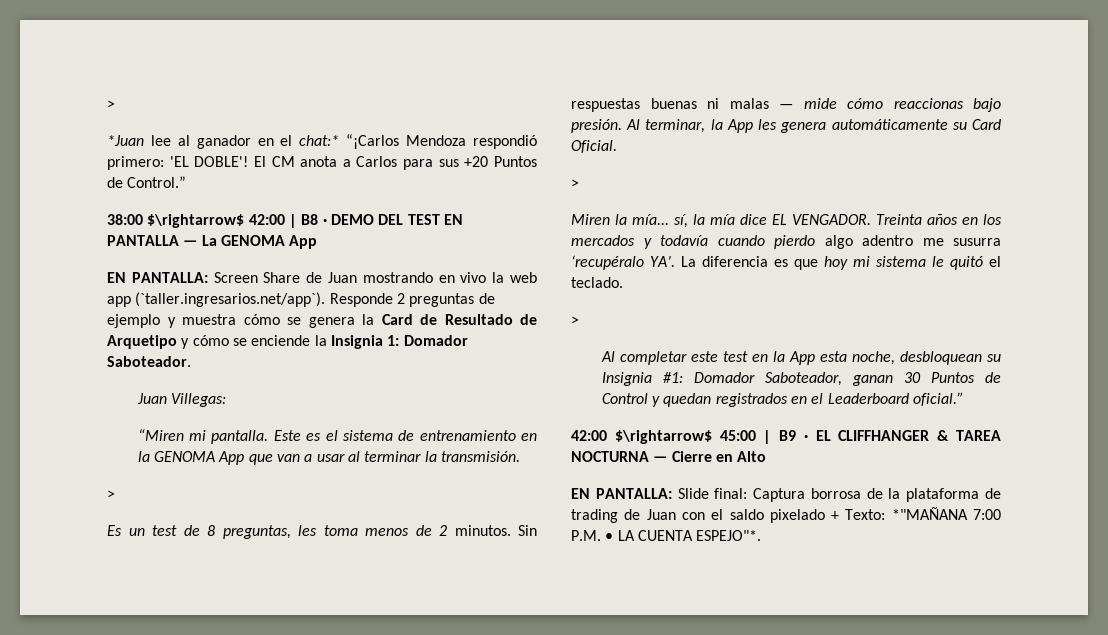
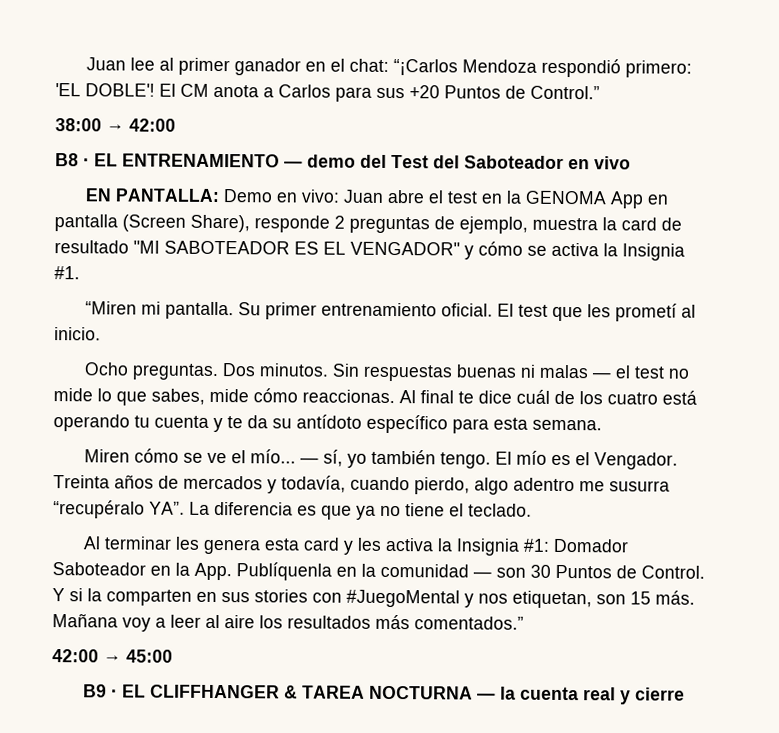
[107,100,115,109] [107,135,144,146] > // *Juan -> [86,57,127,71] Juan
(190, 140) none -> [178,57,231,76] primer
[299,135,340,146] chat:* -> [349,58,390,72] chat:
[147,214,297,228] $\rightarrow$ 42:00 | -> [106,118,176,132] → 42:00 //
[330,214,463,225] [107,235,318,249] [107,272,538,283] [107,292,495,307] [107,314,537,328] [107,335,177,349] DEMO DEL TEST EN PANTALLA — La GENOMA App // EN PANTALLA: Screen Share de Juan mostrando en vivo la web app (`taller.ingresarios.net/app`). Responde 2 preguntas de ejemplo y muestra cómo se genera la Card de Resultado de Arquetipo -> [94,153,631,170] [85,188,669,209] [54,214,682,234] [54,240,460,256] EL ENTRENAMIENTO — demo del Test del Saboteador en vivo // EN PANTALLA: Demo en vivo: Juan abre el test en la GENOMA App en pantalla (Screen Share), responde 2 preguntas de ejemplo, muestra la card de resultado "MI SABOTEADOR ES EL VENGADOR"
[251,335,468,349] [107,356,191,367] [136,393,226,407] [137,429,537,444] [137,451,520,465] [107,490,115,499] [107,525,447,539] enciende la Insignia 1: Domador Saboteador. // Juan Villegas: // “Miren mi pantalla. Este es el sistema de entrenamiento en la GENOMA App que van a usar al terminar la transmisión. // > // Es un test de 8 preguntas, les toma menos de 2 -> [551,242,685,261] [54,266,80,280] [85,301,697,322] [54,327,101,341] [84,362,257,381] activa la Insignia #1. // “Miren mi pantalla. Su primer entrenamiento oficial. El test que les prometí al inicio. // Ocho preguntas. Dos
[803,98,1001,112] [571,119,1001,133] [571,140,617,153] [571,179,579,188] [571,214,1002,228] [571,235,815,249] mide cómo reaccionas bajo presión. Al terminar, la App les genera automáticamente su Card Oficial. // > // Miren la mía... sí, la mía dice EL VENGADOR. Treinta años en los mercados y todavía cuando pierdo -> [615,365,690,379] [53,388,697,406] [53,414,602,434] [84,448,679,470] [53,474,470,495] el test no mide lo que sabes, mide cómo reaccionas. Al final te dice cuál de los cuatro está operando tu cuenta y te da su antídoto específico para esta semana. // Miren cómo se ve el mío... — sí, yo también tengo. El mío es el Vengador. Treinta años de mercados y todavía, cuando pierdo,
[571,255,675,270] ‘recupéralo YA’. -> [53,500,185,519] “recupéralo YA”.
[824,256,983,270] hoy mi sistema le quitó -> [356,503,445,520] ya no tiene
[571,316,579,325] [600,351,1001,365] [601,372,1001,386] [601,392,964,407] [571,430,712,444] // > // Al completar este test en la App esta noche, desbloquean su Insignia #1: Domador Saboteador, ganan 30 Puntos de Control y quedan registrados en el Leaderboard oficial.” // 42:00 $\rightarrow$ -> [83,536,630,556] [52,562,705,581] [52,588,695,609] [52,613,524,632] [52,649,122,663] // Al terminar les genera esta card y les activa la Insignia #1: Domador Saboteador en la App. Publíquenla en la comunidad — son 30 Puntos de Control. Y si la comparten en sus stories con #JuegoMental y nos etiquetan, son 15 más. Mañana voy a leer al aire los resultados más comentados.” // 42:00 →
[763,430,772,444] | -> (173, 656) //
[671,451,767,462] [571,488,1001,502] [571,507,1001,523] [571,530,762,541] Cierre en Alto // EN PANTALLA: Slide final: Captura borrosa de la plataforma de trading de Juan con el saldo pixelado + Texto: *"MAÑANA 7:00 P.M. • LA CUENTA ESPEJO"*. -> [500,686,686,705] la cuenta real y cierre

